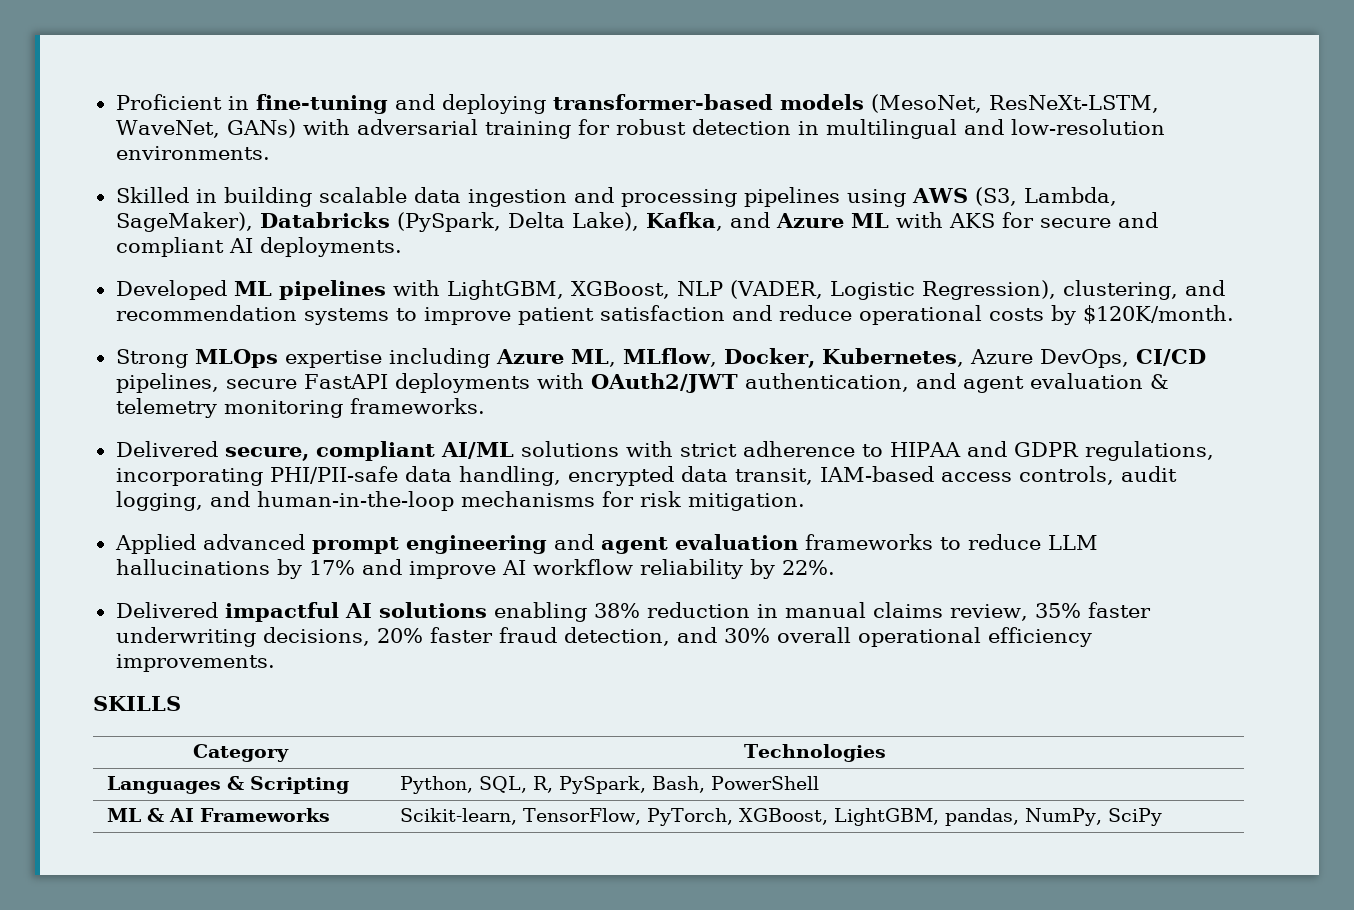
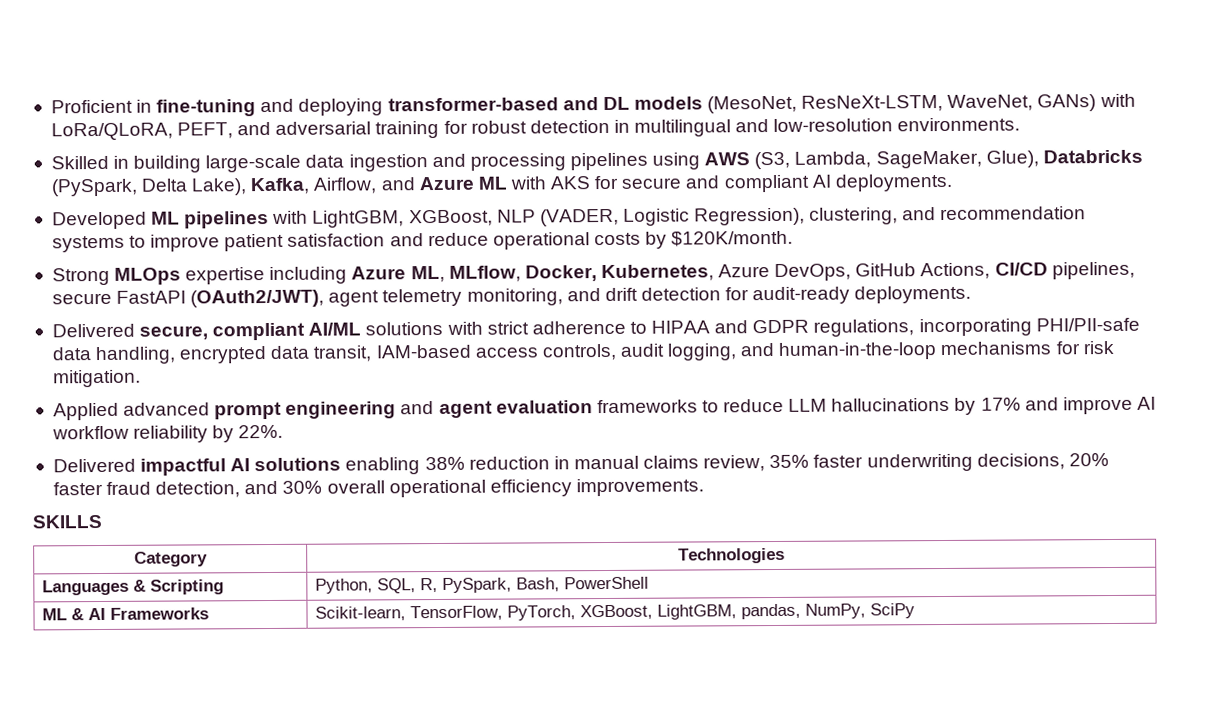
(773, 102) none -> [562,96,630,111] and DL
(350, 127) none -> [50,121,272,141] LoRa/QLoRA, PEFT, and
[318,187,407,203] scalable -> [205,154,302,173] large-scale
[115,212,253,232] SageMaker), -> [875,150,1039,169] SageMaker, Glue),
(723, 221) none -> [313,177,378,194] Airflow,
(1129, 358) none -> [855,262,991,280] GitHub Actions,
[394,373,1169,393] [115,398,485,418] deployments with OAuth2/JWT authentication, and agent evaluation & telemetry monitoring frameworks. -> [190,285,972,308] (OAuth2/JWT), agent telemetry monitoring, and drift detection for audit-ready deployments.

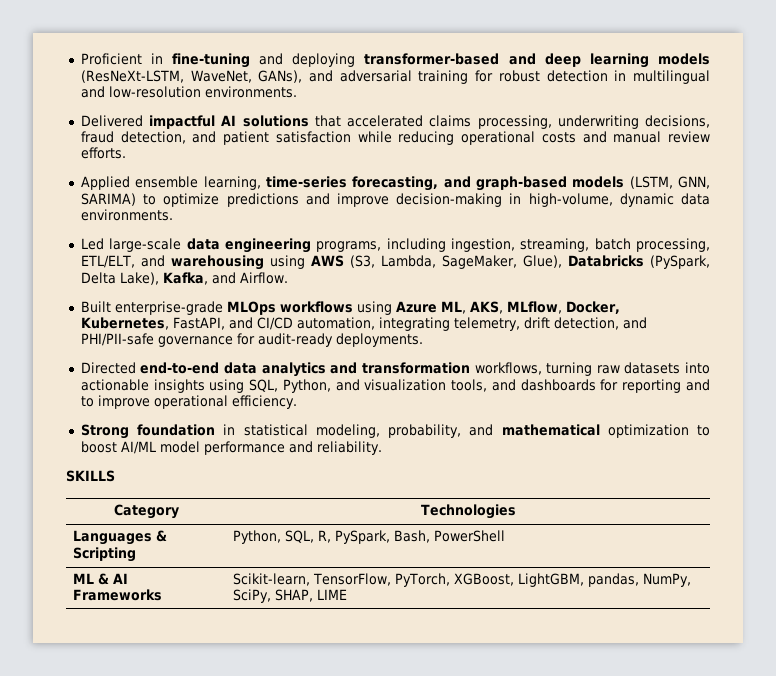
[602,93,1136,114] [50,122,234,141] DL models (MesoNet, ResNeXt-LSTM, WaveNet, GANs) with LoRa/QLoRA, PEFT, -> [544,53,710,68] [80,70,303,83] deep learning models (ResNeXt-LSTM, WaveNet, GANs),
[50,152,648,173] Skilled in building large-scale data ingestion and processing pipelines -> [80,115,710,129] [80,131,710,145] [80,147,126,159] [80,176,711,191] [80,193,710,207] [80,209,173,221] [80,238,711,253] [80,255,264,270] Delivered impactful AI solutions that accelerated claims processing, underwriting decisions, fraud detection, and patient satisfaction while reducing operational costs and manual review efforts. // Applied ensemble learning, time-series forecasting, and graph-based models (LSTM, GNN, SARIMA) to optimize predictions and improve decision-making in high-volume, dynamic data environments. // Led large-scale data engineering programs, including ingestion, streaming, batch processing, ETL/ELT, and warehousing
[313,173,953,194] [51,206,1087,230] [51,230,794,253] [51,266,348,286] Airflow, and Azure ML with AKS for secure and compliant AI deployments. // Developed ML pipelines with LightGBM, XGBoost, NLP (VADER, Logistic Regression), clustering, and recommendation systems to improve patient satisfaction and reduce operational costs by $120K/month. // Strong MLOps expertise including -> [211,272,288,284] [80,301,392,315] and Airflow. // Built enterprise-grade MLOps workflows using
(445, 274) none -> [469,301,503,314] AKS,
[718,261,1135,281] [51,285,972,308] [51,317,1140,341] [51,340,1114,365] [52,369,141,388] [52,396,1156,421] [51,424,284,443] [52,453,1109,476] [52,478,704,498] Azure DevOps, GitHub Actions, CI/CD pipelines, secure FastAPI (OAuth2/JWT), agent telemetry monitoring, and drift detection for audit-ready deployments. // Delivered secure, compliant AI/ML solutions with strict adherence to HIPAA and GDPR regulations, incorporating PHI/PII-safe data handling, encrypted data transit, IAM-based access controls, audit logging, and human-in-the-loop mechanisms for risk mitigation. // Applied advanced prompt engineering and agent evaluation frameworks to reduce LLM hallucinations by 17% and improve AI workflow reliability by 22%. // Delivered impactful AI solutions enabling 38% reduction in manual claims review, 35% faster underwriting decisions, 20% faster fraud detection, and 30% overall operational efficiency improvements. -> [172,317,647,331] [80,333,423,347] [80,362,710,377] [80,379,710,393] [80,395,297,409] [80,424,710,439] [80,441,382,455] FastAPI, and CI/CD automation, integrating telemetry, drift detection, and PHI/PII-safe governance for audit-ready deployments. // Directed end-to-end data analytics and transformation workflows, turning raw datasets into actionable insights using SQL, Python, and visualization tools, and dashboards for reporting and to improve operational efficiency. // Strong foundation in statistical modeling, probability, and mathematical optimization to boost AI/ML model performance and reliability.
[869,603,915,619] SciPy -> [233,589,348,603] SciPy, SHAP, LIME

